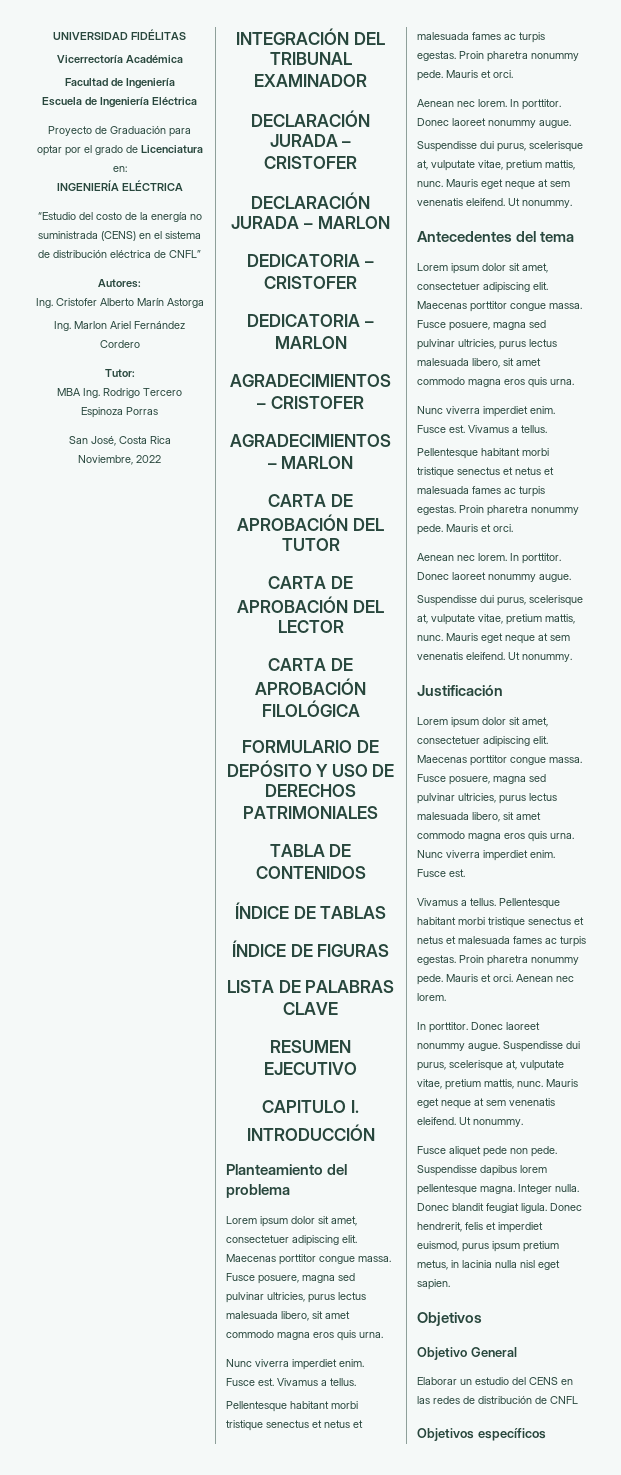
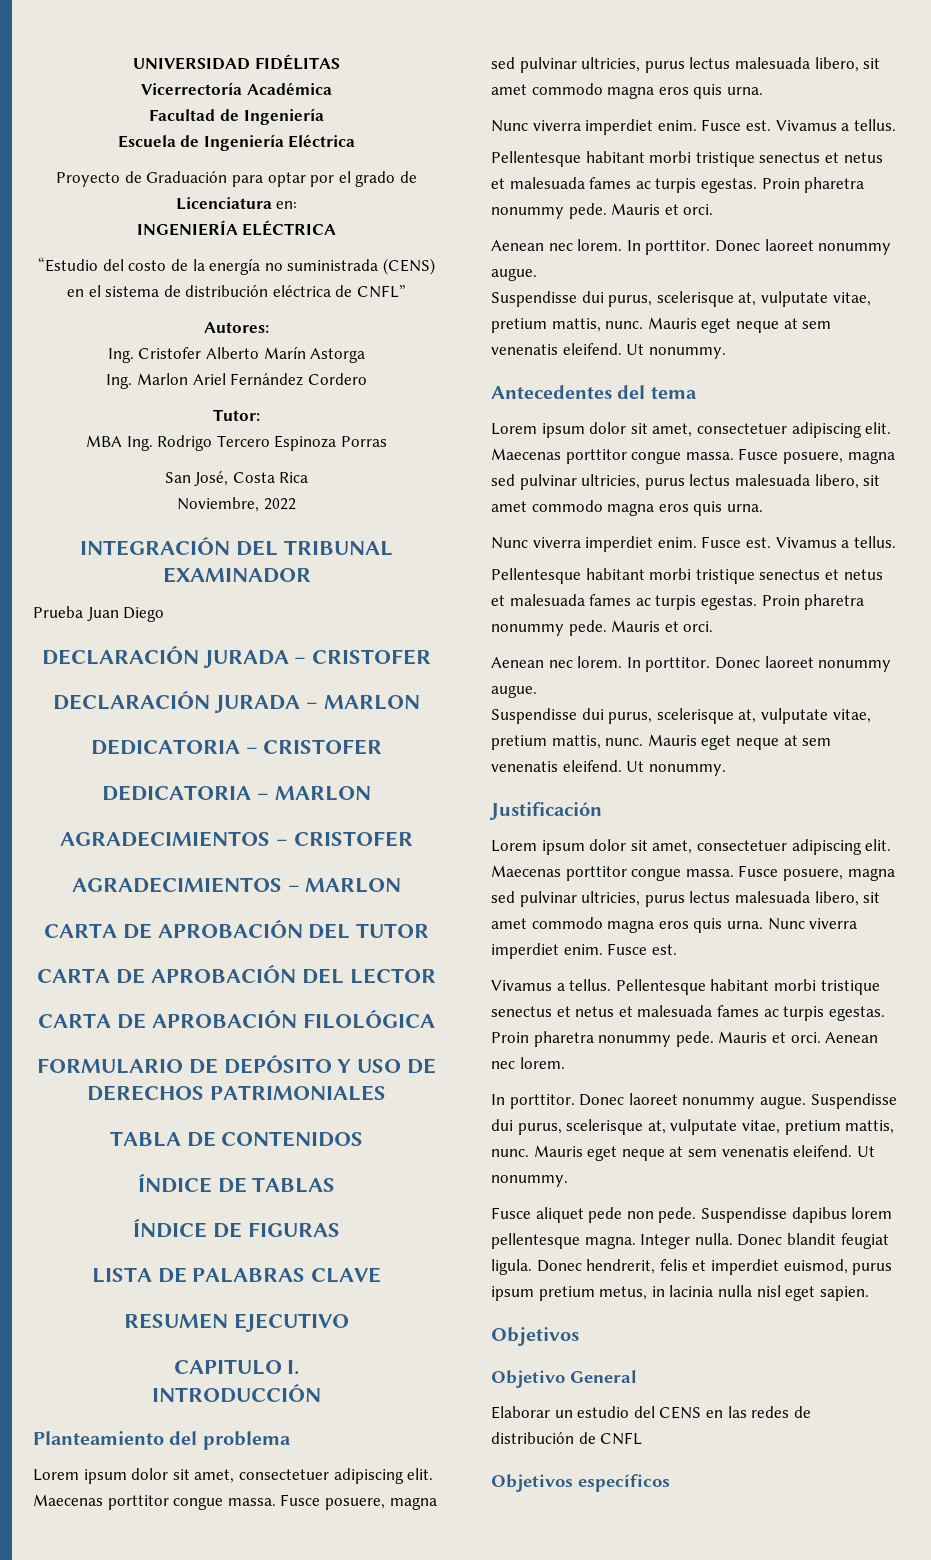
(367, 80) none -> [33,606,165,622] // Prueba Juan Diego

